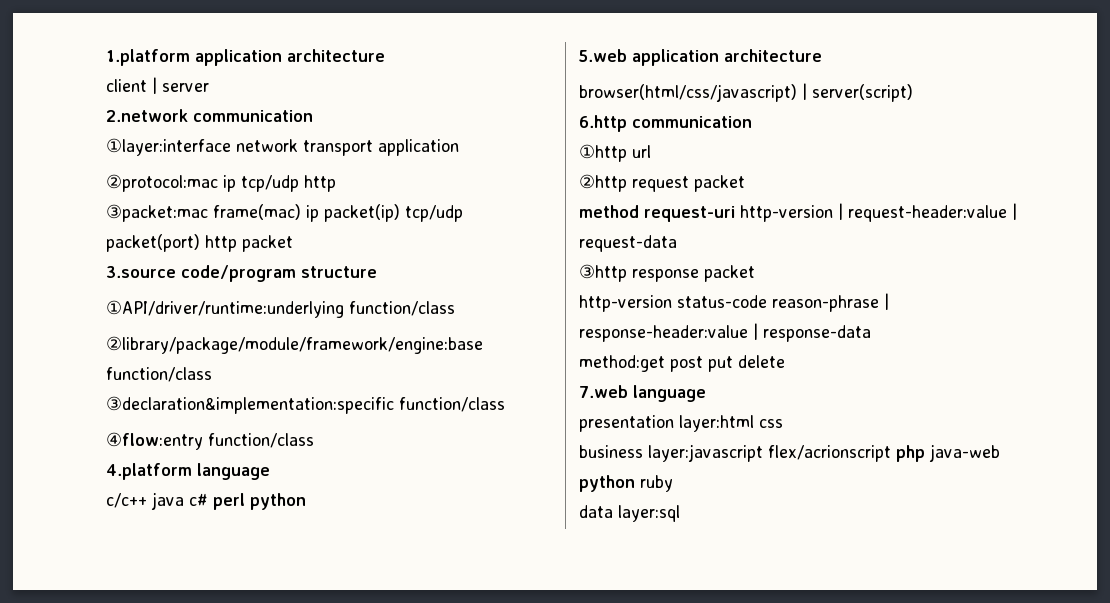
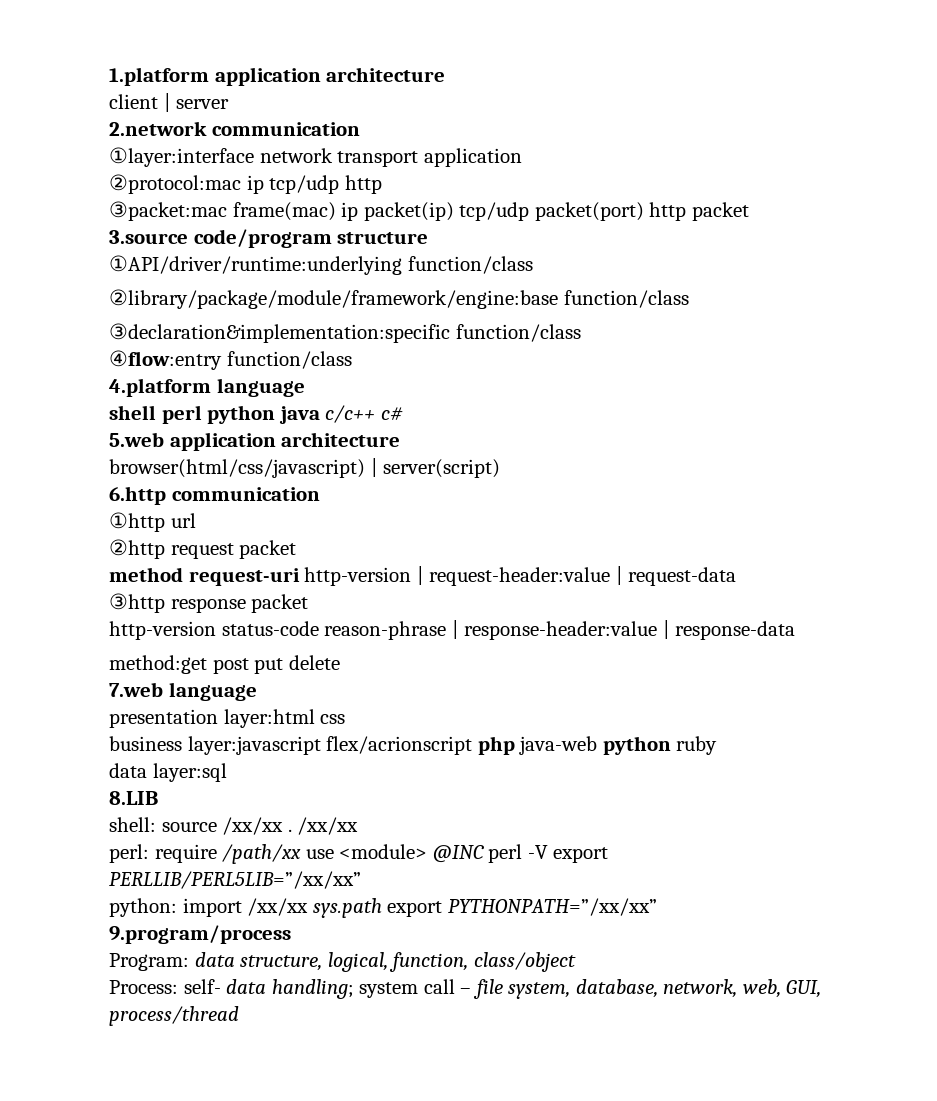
[106,492,208,510] c/c++ java c# -> [109,405,156,420] shell
(306, 501) none -> [278,405,403,424] java c/c++ c#
(680, 513) none -> [109,791,158,805] [109,817,359,835] [109,844,609,864] [109,871,361,889] [109,898,657,918] [109,925,291,944] [109,952,576,972] [109,979,822,999] [109,1006,239,1026] // 8.LIB // shell: source /xx/xx . /xx/xx // perl: require /path/xx use <module> @INC perl -V export PERLLIB/PERL5LIB=”/xx/xx” // python: import /xx/xx sys.path export PYTHONPATH=”/xx/xx” // 9.program/process // Program: data structure, logical, function, class/object // Process: self- data handling; system call – file system, database, network, web, GUI, process/thread

